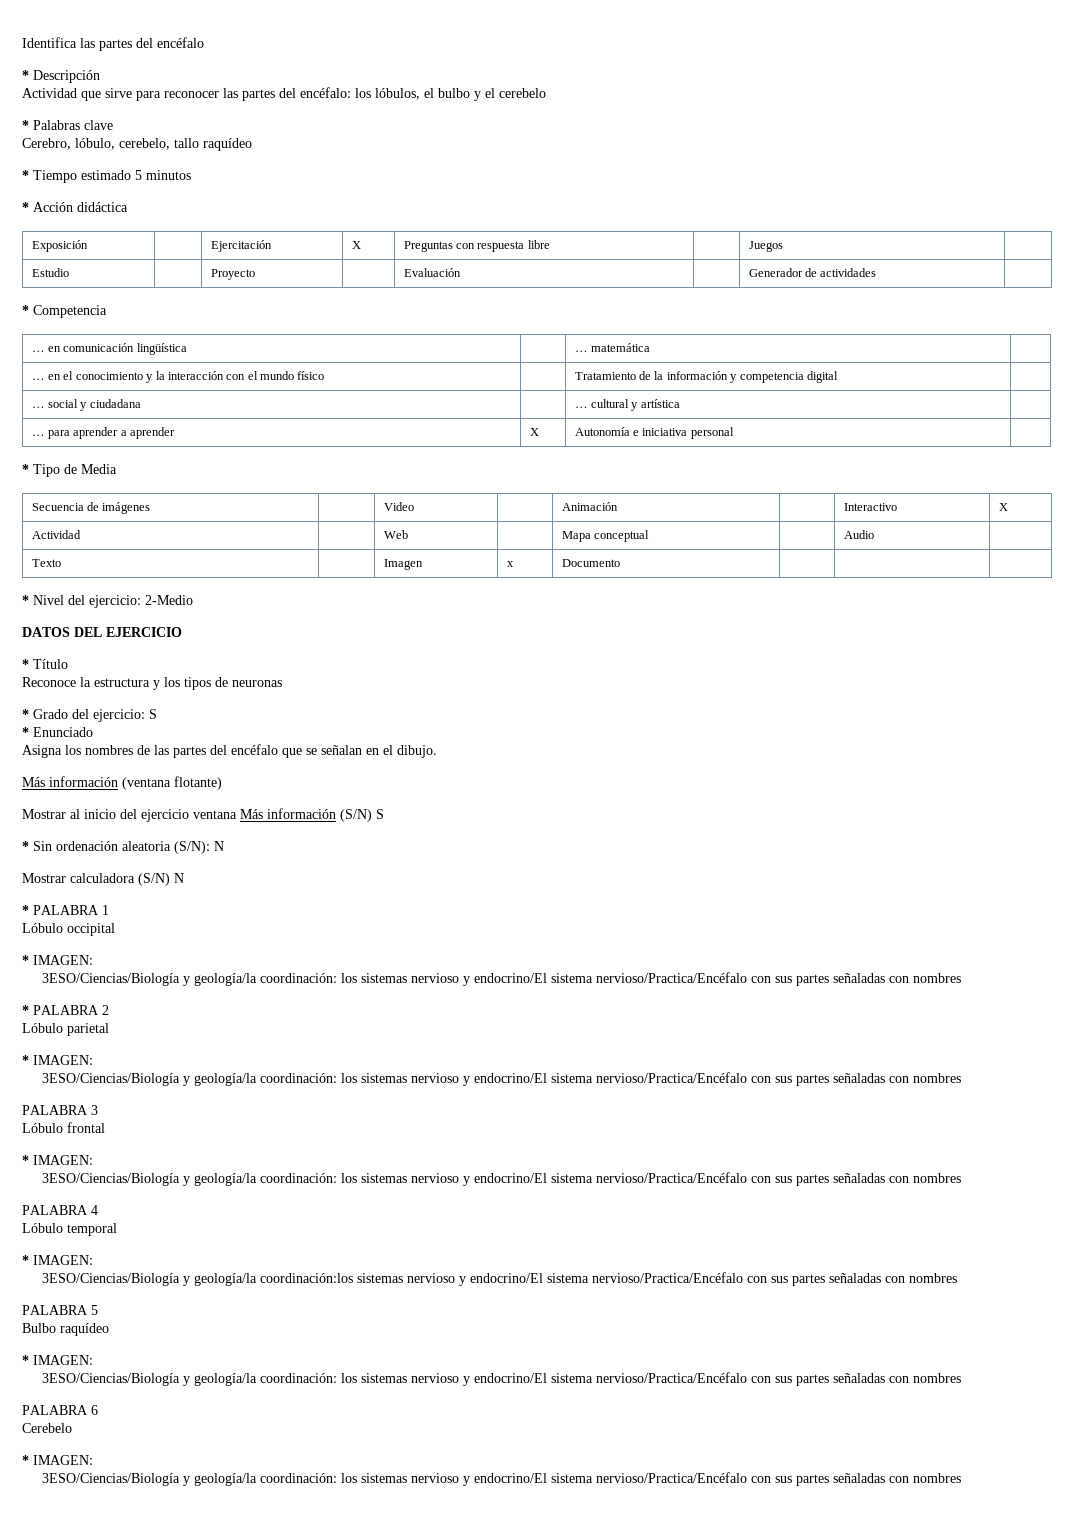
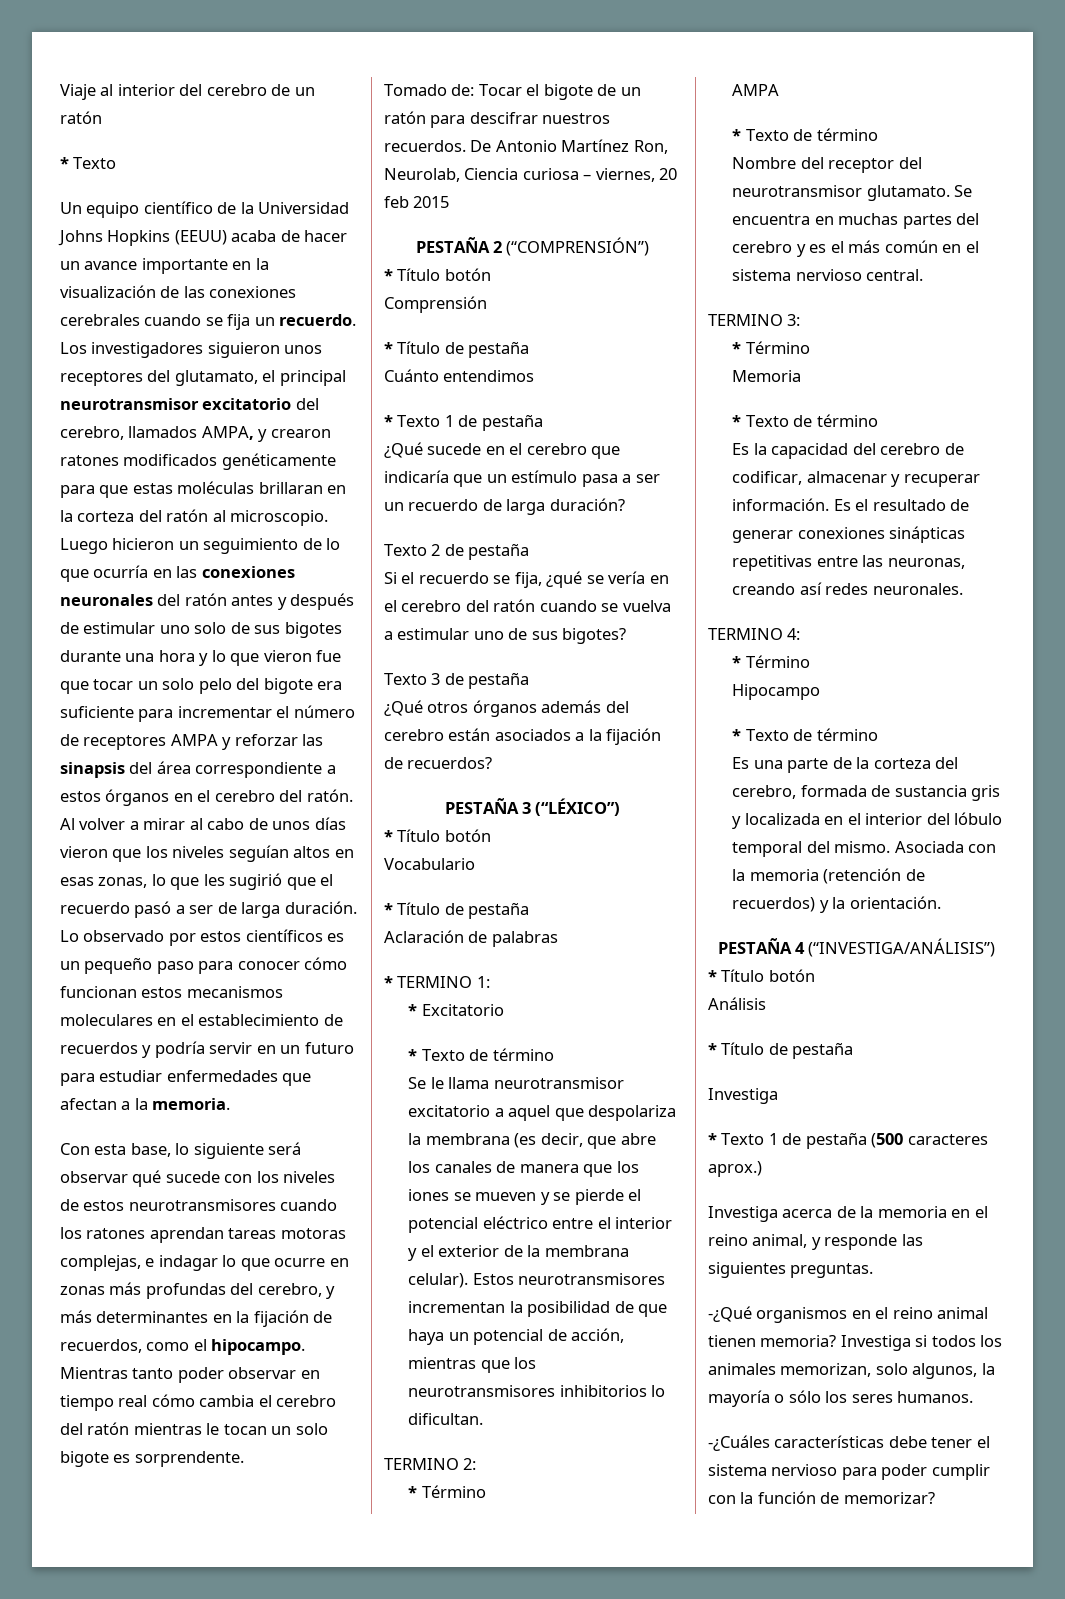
[22,37,204,51] [22,70,100,83] [22,87,546,101] [22,120,113,130] [22,138,252,151] [22,170,191,183] [22,202,128,212] [31,240,88,252] [210,240,272,252] [351,241,361,249] [403,240,550,252] [748,241,783,252] [31,268,69,277] [210,269,255,280] [403,268,461,277] [748,268,877,277] [22,305,107,318] [31,343,187,355] [574,343,651,352] [31,371,325,383] [574,371,838,383] [31,399,141,411] [574,399,680,411] [31,427,176,439] [529,428,539,436] [574,427,734,439] [22,464,117,477] [31,502,151,514] [383,502,414,511] [561,502,618,511] [843,503,897,511] [998,503,1008,511] [31,530,81,539] [383,530,408,539] [561,530,650,542] [843,530,874,539] [31,559,61,567] [383,559,423,570] [506,561,514,567] [561,559,620,567] [22,595,193,608] [22,627,182,637] [22,659,68,669] [22,677,282,690] [22,709,157,722] [22,727,93,737] [22,744,437,758] [22,776,222,790] [22,808,384,822] [22,841,224,854] [22,873,184,886] [22,905,109,915] [22,923,115,936] [22,955,93,965] [42,972,962,986] [22,1005,109,1015] [22,1023,109,1036] [22,1055,93,1065] [42,1072,962,1086] [22,1105,98,1115] [22,1122,105,1133] [22,1155,93,1165] [42,1172,962,1186] [22,1205,98,1215] [22,1223,117,1236] [22,1255,93,1265] [42,1272,958,1286] [22,1305,98,1315] [22,1323,109,1336] [22,1355,93,1365] [42,1372,962,1386] [22,1405,98,1415] [22,1423,72,1433] [22,1455,93,1465] [42,1472,962,1486] Identifica las partes del encéfalo // * Descripción // Actividad que sirve para reconocer las partes del encéfalo: los lóbulos, el bulbo y el cerebelo // * Palabras clave // Cerebro, lóbulo, cerebelo, tallo raquídeo // * Tiempo estimado 5 minutos // * Acción didáctica // Exposición | | Ejercitación | X | Preguntas con respuesta libre | | Juegos | // Estudio | | Proyecto | | Evaluación | | Generador de actividades | // * Competencia // … en comunicación lingüística | | … matemática | // … en el conocimiento y la interacción con el mundo físico | | Tratamiento de la información y competencia digital | // … social y ciudadana | | … cultural y artística | // … para aprender a aprender | X | Autonomía e iniciativa personal | // * Tipo de Media // Secuencia de imágenes | | Video | | Animación | | Interactivo | X // Actividad | | Web | | Mapa conceptual | | Audio | // Texto | | Imagen | x | Documento | | | // * Nivel del ejercicio: 2-Medio // DATOS DEL EJERCICIO // * Título // Reconoce la estructura y los tipos de neuronas // * Grado del ejercicio: S // * Enunciado // Asigna los nombres de las partes del encéfalo que se señalan en el dibujo. // Más información (ventana flotante) // Mostrar al inicio del ejercicio ventana Más información (S/N) S // * Sin ordenación aleatoria (S/N): N // Mostrar calculadora (S/N) N // * PALABRA 1 // Lóbulo occipital // * IMAGEN: // 3ESO/Ciencias/Biología y geología/la coordinación: los sistemas nervioso y endocrino/El sistema nervioso/Practica/Encéfalo con sus partes señaladas con nombres // * PALABRA 2 // Lóbulo parietal // * IMAGEN: // 3ESO/Ciencias/Biología y geología/la coordinación: los sistemas nervioso y endocrino/El sistema nervioso/Practica/Encéfalo con sus partes señaladas con nombres // PALABRA 3 // Lóbulo frontal // * IMAGEN: // 3ESO/Ciencias/Biología y geología/la coordinación: los sistemas nervioso y endocrino/El sistema nervioso/Practica/Encéfalo con sus partes señaladas con nombres // PALABRA 4 // Lóbulo temporal // * IMAGEN: // 3ESO/Ciencias/Biología y geología/la coordinación:los sistemas nervioso y endocrino/El sistema nervioso/Practica/Encéfalo con sus partes señaladas con nombres // PALABRA 5 // Bulbo raquídeo // * IMAGEN: // 3ESO/Ciencias/Biología y geología/la coordinación: los sistemas nervioso y endocrino/El sistema nervioso/Practica/Encéfalo con sus partes señaladas con nombres // PALABRA 6 // Cerebelo // * IMAGEN: // 3ESO/Ciencias/Biología y geología/la coordinación: los sistemas nervioso y endocrino/El sistema nervioso/Practica/Encéfalo con sus partes señaladas con nombres -> [60,84,315,100] [60,111,102,124] [60,157,117,169] [60,201,350,218] [58,230,348,246] [60,258,269,274] [60,285,297,298] [60,314,357,330] [60,342,323,358] [60,370,346,386] [60,398,319,410] [60,426,331,442] [60,453,336,470] [60,481,347,498] [60,509,329,526] [60,538,341,554] [60,565,295,582] [60,593,355,610] [60,622,342,638] [60,650,342,666] [60,678,343,694] [60,705,355,722] [60,734,324,750] [60,761,336,778] [60,789,353,806] [60,817,346,830] [60,845,354,862] [60,873,334,890] [60,901,357,918] [60,929,345,946] [60,957,348,974] [60,986,283,998] [60,1014,343,1026] [60,1041,354,1058] [60,1070,312,1086] [60,1098,231,1110] [60,1142,302,1159] [60,1170,336,1187] [60,1199,338,1211] [60,1227,346,1243] [60,1255,349,1271] [60,1282,336,1299] [60,1310,333,1327] [60,1339,306,1355] [60,1367,320,1383] [60,1394,337,1411] [60,1422,328,1435] [60,1451,244,1467] [384,84,641,100] [384,111,611,128] [384,139,668,154] [384,168,678,182] [384,196,450,208] [415,237,650,256] [384,268,491,281] [384,296,487,313] [384,341,530,358] [384,369,535,382] [384,414,543,431] [384,442,621,459] [384,470,660,487] [384,498,625,515] [384,543,530,560] [384,571,669,588] [384,599,671,612] [384,628,627,644] [384,672,530,689] [384,700,629,717] [384,728,662,745] [384,757,493,769] [444,798,621,816] [384,829,491,842] [384,858,475,870] [384,902,530,919] [384,930,558,947] [384,976,490,988] [408,1004,504,1016] [408,1048,554,1061] [408,1077,624,1089] [408,1105,677,1121] [408,1133,656,1149] [408,1161,639,1177] [408,1189,642,1205] [408,1216,673,1233] [408,1245,629,1261] [408,1273,666,1288] [408,1301,668,1317] [408,1328,625,1345] [408,1357,537,1373] [408,1385,666,1397] [408,1413,484,1425] [384,1458,477,1470] [408,1485,486,1498] [732,84,780,96] [732,128,878,141] [732,157,922,173] [732,185,973,201] [732,213,980,229] [732,240,979,257] [732,269,924,281] [708,314,801,326] [732,341,810,354] [732,370,802,382] [732,414,878,427] [732,443,964,459] [732,471,980,487] [732,498,970,511] [732,526,966,543] [732,555,965,571] [732,582,963,595] [708,628,801,640] [732,655,810,668] [732,684,821,700] [732,728,878,741] [732,757,959,773] [732,785,1001,801] [732,812,1003,829] [732,841,997,857] [732,868,925,884] [732,896,941,913] [717,938,996,957] [708,969,815,982] [708,997,766,1010] [708,1042,854,1059] [708,1088,778,1104] [708,1132,988,1149] [708,1161,762,1177] [708,1206,988,1222] [708,1234,923,1250] [708,1262,874,1278] [708,1306,989,1323] [708,1335,1003,1351] [708,1363,995,1379] [708,1390,974,1407] [708,1435,990,1451] [708,1464,990,1480] [708,1491,935,1504] Viaje al interior del cerebro de un ratón // * Texto // Un equipo científico de la Universidad Johns Hopkins (EEUU) acaba de hacer un avance importante en la visualización de las conexiones cerebrales cuando se fija un recuerdo. Los investigadores siguieron unos receptores del glutamato, el principal neurotransmisor excitatorio del cerebro, llamados AMPA, y crearon ratones modificados genéticamente para que estas moléculas brillaran en la corteza del ratón al microscopio. Luego hicieron un seguimiento de lo que ocurría en las conexiones neuronales del ratón antes y después de estimular uno solo de sus bigotes durante una hora y lo que vieron fue que tocar un solo pelo del bigote era suficiente para incrementar el número de receptores AMPA y reforzar las sinapsis del área correspondiente a estos órganos en el cerebro del ratón. Al volver a mirar al cabo de unos días vieron que los niveles seguían altos en esas zonas, lo que les sugirió que el recuerdo pasó a ser de larga duración. Lo observado por estos científicos es un pequeño paso para conocer cómo funcionan estos mecanismos moleculares en el establecimiento de recuerdos y podría servir en un futuro para estudiar enfermedades que afectan a la memoria. // Con esta base, lo siguiente será observar qué sucede con los niveles de estos neurotransmisores cuando los ratones aprendan tareas motoras complejas, e indagar lo que ocurre en zonas más profundas del cerebro, y más determinantes en la fijación de recuerdos, como el hipocampo. Mientras tanto poder observar en tiempo real cómo cambia el cerebro del ratón mientras le tocan un solo bigote es sorprendente. // Tomado de: Tocar el bigote de un ratón para descifrar nuestros recuerdos. De Antonio Martínez Ron, Neurolab, Ciencia curiosa – viernes, 20 feb 2015 // PESTAÑA 2 (“COMPRENSIÓN”) // * Título botón // Comprensión // * Título de pestaña // Cuánto entendimos // * Texto 1 de pestaña // ¿Qué sucede en el cerebro que indicaría que un estímulo pasa a ser un recuerdo de larga duración? // Texto 2 de pestaña // Si el recuerdo se fija, ¿qué se vería en el cerebro del ratón cuando se vuelva a estimular uno de sus bigotes? // Texto 3 de pestaña // ¿Qué otros órganos además del cerebro están asociados a la fijación de recuerdos? // PESTAÑA 3 (“LÉXICO”) // * Título botón // Vocabulario // * Título de pestaña // Aclaración de palabras // * TERMINO 1: // * Excitatorio // * Texto de término // Se le llama neurotransmisor excitatorio a aquel que despolariza la membrana (es decir, que abre los canales de manera que los iones se mueven y se pierde el potencial eléctrico entre el interior y el exterior de la membrana celular). Estos neurotransmisores incrementan la posibilidad de que haya un potencial de acción, mientras que los neurotransmisores inhibitorios lo dificultan. // TERMINO 2: // * Término // AMPA // * Texto de término // Nombre del receptor del neurotransmisor glutamato. Se encuentra en muchas partes del cerebro y es el más común en el sistema nervioso central. // TERMINO 3: // * Término // Memoria // * Texto de término // Es la capacidad del cerebro de codificar, almacenar y recuperar información. Es el resultado de generar conexiones sinápticas repetitivas entre las neuronas, creando así redes neuronales. // TERMINO 4: // * Término // Hipocampo // * Texto de término // Es una parte de la corteza del cerebro, formada de sustancia gris y localizada en el interior del lóbulo temporal del mismo. Asociada con la memoria (retención de recuerdos) y la orientación. // PESTAÑA 4 (“INVESTIGA/ANÁLISIS”) // * Título botón // Análisis // * Título de pestaña // Investiga // * Texto 1 de pestaña (500 caracteres aprox.) // Investiga acerca de la memoria en el reino animal, y responde las siguientes preguntas. // -¿Qué organismos en el reino animal tienen memoria? Investiga si todos los animales memorizan, solo algunos, la mayoría o sólo los seres humanos. // -¿Cuáles características debe tener el sistema nervioso para poder cumplir con la función de memorizar?

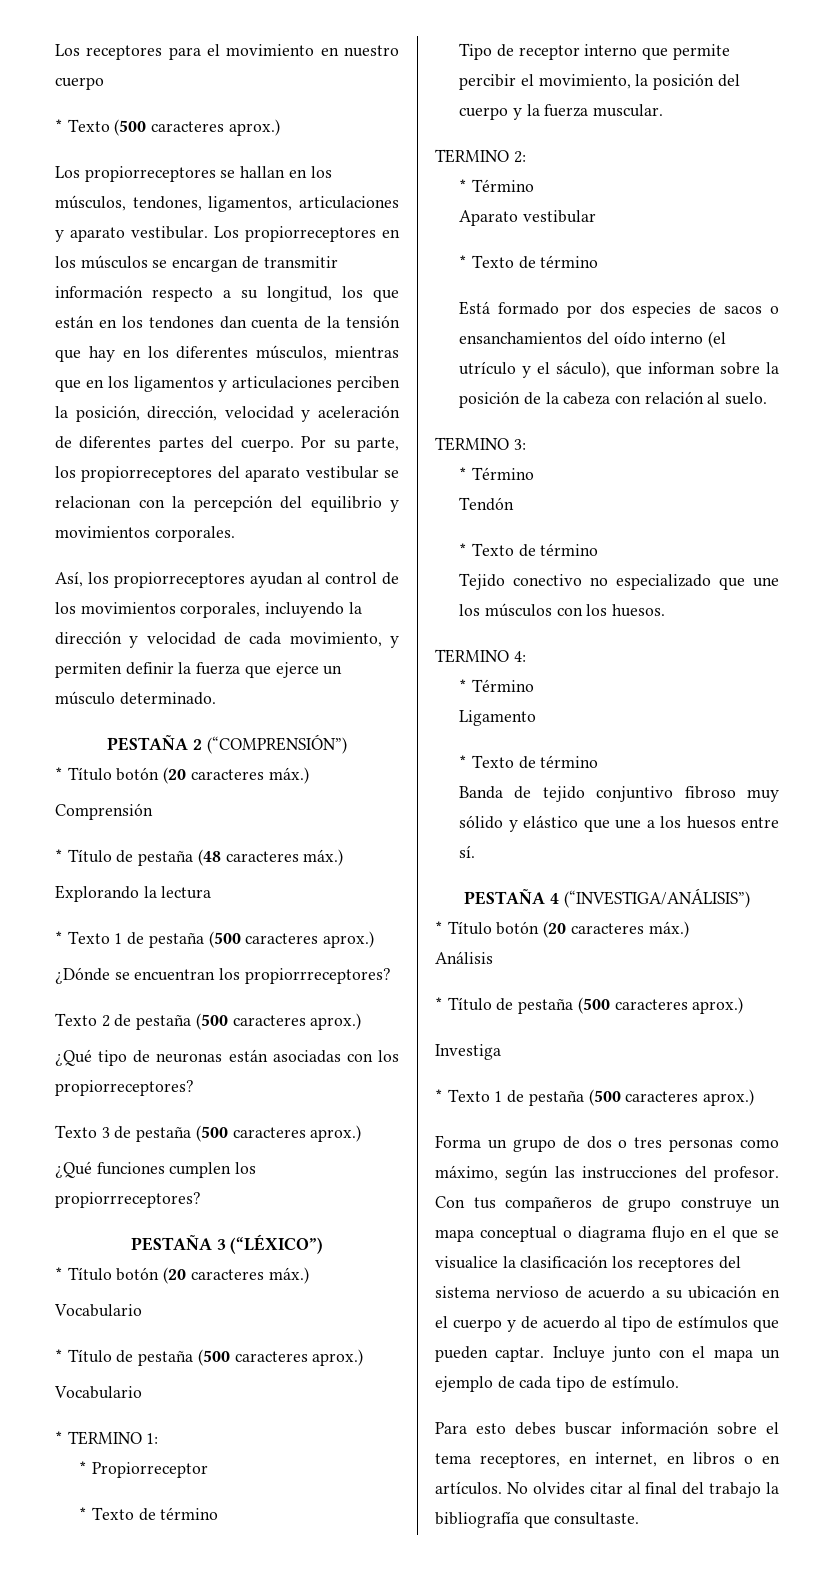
[60,84,315,100] [60,111,102,124] [60,157,117,169] [60,201,350,218] [58,230,348,246] [60,258,269,274] [60,285,297,298] [60,314,357,330] [60,342,323,358] [60,370,346,386] [60,398,319,410] [60,426,331,442] [60,453,336,470] [60,481,347,498] [60,509,329,526] [60,538,341,554] [60,565,295,582] [60,593,355,610] [60,622,342,638] [60,650,342,666] [60,678,343,694] [60,705,355,722] [60,734,324,750] [60,761,336,778] [60,789,353,806] [60,817,346,830] [60,845,354,862] [60,873,334,890] [60,901,357,918] [60,929,345,946] [60,957,348,974] [60,986,283,998] [60,1014,343,1026] [60,1041,354,1058] [60,1070,312,1086] [60,1098,231,1110] [60,1142,302,1159] [60,1170,336,1187] [60,1199,338,1211] [60,1227,346,1243] [60,1255,349,1271] [60,1282,336,1299] [60,1310,333,1327] [60,1339,306,1355] [60,1367,320,1383] [60,1394,337,1411] [60,1422,328,1435] [60,1451,244,1467] [384,84,641,100] [384,111,611,128] [384,139,668,154] [384,168,678,182] [384,196,450,208] Viaje al interior del cerebro de un ratón // * Texto // Un equipo científico de la Universidad Johns Hopkins (EEUU) acaba de hacer un avance importante en la visualización de las conexiones cerebrales cuando se fija un recuerdo. Los investigadores siguieron unos receptores del glutamato, el principal neurotransmisor excitatorio del cerebro, llamados AMPA, y crearon ratones modificados genéticamente para que estas moléculas brillaran en la corteza del ratón al microscopio. Luego hicieron un seguimiento de lo que ocurría en las conexiones neuronales del ratón antes y después de estimular uno solo de sus bigotes durante una hora y lo que vieron fue que tocar un solo pelo del bigote era suficiente para incrementar el número de receptores AMPA y reforzar las sinapsis del área correspondiente a estos órganos en el cerebro del ratón. Al volver a mirar al cabo de unos días vieron que los niveles seguían altos en esas zonas, lo que les sugirió que el recuerdo pasó a ser de larga duración. Lo observado por estos científicos es un pequeño paso para conocer cómo funcionan estos mecanismos moleculares en el establecimiento de recuerdos y podría servir en un futuro para estudiar enfermedades que afectan a la memoria. // Con esta base, lo siguiente será observar qué sucede con los niveles de estos neurotransmisores cuando los ratones aprendan tareas motoras complejas, e indagar lo que ocurre en zonas más profundas del cerebro, y más determinantes en la fijación de recuerdos, como el hipocampo. Mientras tanto poder observar en tiempo real cómo cambia el cerebro del ratón mientras le tocan un solo bigote es sorprendente. // Tomado de: Tocar el bigote de un ratón para descifrar nuestros recuerdos. De Antonio Martínez Ron, Neurolab, Ciencia curiosa – viernes, 20 feb 2015 -> [55,44,399,60] [55,77,104,90] [55,119,280,136] [55,166,332,182] [55,195,400,212] [55,226,400,242] [55,255,338,272] [55,285,399,302] [55,315,400,329] [55,345,400,362] [55,376,401,392] [55,405,400,422] [55,436,400,452] [55,466,399,482] [55,495,399,512] [55,526,235,542] [55,571,399,588] [55,602,362,618] [55,631,399,648] [55,662,343,678] [55,691,216,705] Los receptores para el movimiento en nuestro cuerpo // * Texto (500 caracteres aprox.) // Los propiorreceptores se hallan en los músculos, tendones, ligamentos, articulaciones y aparato vestibular. Los propiorreceptores en los músculos se encargan de transmitir información respecto a su longitud, los que están en los tendones dan cuenta de la tensión que hay en los diferentes músculos, mientras que en los ligamentos y articulaciones perciben la posición, dirección, velocidad y aceleración de diferentes partes del cuerpo. Por su parte, los propiorreceptores del aparato vestibular se relacionan con la percepción del equilibrio y movimientos corporales. // Así, los propiorreceptores ayudan al control de los movimientos corporales, incluyendo la dirección y velocidad de cada movimiento, y permiten definir la fuerza que ejerce un músculo determinado.
(491, 274) none -> [163,767,309,784] (20 caracteres máx.)
[384,369,535,382] [384,414,543,431] [384,442,621,459] [384,470,660,487] [384,498,625,515] [384,543,530,560] [384,571,669,588] [384,599,671,612] [384,628,627,644] [384,672,530,689] [384,700,629,717] [384,728,662,745] [384,757,493,769] // Cuánto entendimos // * Texto 1 de pestaña // ¿Qué sucede en el cerebro que indicaría que un estímulo pasa a ser un recuerdo de larga duración? // Texto 2 de pestaña // Si el recuerdo se fija, ¿qué se vería en el cerebro del ratón cuando se vuelva a estimular uno de sus bigotes? // Texto 3 de pestaña // ¿Qué otros órganos además del cerebro están asociados a la fijación de recuerdos? -> [197,849,344,866] [55,885,212,902] [55,931,375,948] [55,967,391,984] [55,1013,362,1030] [55,1049,399,1066] [55,1080,194,1096] [55,1125,362,1142] [55,1161,257,1178] [55,1192,201,1208] (48 caracteres máx.) // Explorando la lectura // * Texto 1 de pestaña (500 caracteres aprox.) // ¿Dónde se encuentran los propiorrreceptores? // Texto 2 de pestaña (500 caracteres aprox.) // ¿Qué tipo de neuronas están asociadas con los propiorreceptores? // Texto 3 de pestaña (500 caracteres aprox.) // ¿Qué funciones cumplen los propiorrreceptores?
(491, 835) none -> [163,1267,309,1284] (20 caracteres máx.)
[384,930,558,947] // Aclaración de palabras -> [197,1349,364,1366] [54,1386,142,1399] (500 caracteres aprox.) // Vocabulario
[421,1004,504,1016] [408,1048,554,1061] [408,1077,624,1089] [408,1105,677,1121] [408,1133,656,1149] [408,1161,639,1177] [408,1189,642,1205] [408,1216,673,1233] [408,1245,629,1261] [408,1273,666,1288] [408,1301,668,1317] [408,1328,625,1345] [408,1357,537,1373] [408,1385,666,1397] [408,1413,484,1425] Excitatorio // * Texto de término // Se le llama neurotransmisor excitatorio a aquel que despolariza la membrana (es decir, que abre los canales de manera que los iones se mueven y se pierde el potencial eléctrico entre el interior y el exterior de la membrana celular). Estos neurotransmisores incrementan la posibilidad de que haya un potencial de acción, mientras que los neurotransmisores inhibitorios lo dificultan. -> [91,1462,208,1478] [79,1507,219,1521] [459,43,730,60] [459,73,740,90] [459,104,663,120] Propiorreceptor // * Texto de término // Tipo de receptor interno que permite percibir el movimiento, la posición del cuerpo y la fuerza muscular.
[732,84,780,96] [732,128,878,141] [732,157,922,173] [732,185,973,201] [732,213,980,229] [732,240,979,257] [732,269,924,281] AMPA // * Texto de término // Nombre del receptor del neurotransmisor glutamato. Se encuentra en muchas partes del cerebro y es el más común en el sistema nervioso central. -> [459,210,596,226] [459,255,599,269] [459,301,779,318] [459,331,726,348] [459,361,779,378] [459,391,768,408] Aparato vestibular // * Texto de término // Está formado por dos especies de sacos o ensanchamientos del oído interno (el utrículo y el sáculo), que informan sobre la posición de la cabeza con relación al suelo.
[732,370,802,382] [732,414,878,427] [732,443,964,459] [732,471,980,487] [732,498,970,511] [732,526,966,543] [732,555,965,571] [732,582,963,595] Memoria // * Texto de término // Es la capacidad del cerebro de codificar, almacenar y recuperar información. Es el resultado de generar conexiones sinápticas repetitivas entre las neuronas, creando así redes neuronales. -> [459,497,515,511] [459,543,599,557] [459,573,779,590] [459,603,665,617] Tendón // * Texto de término // Tejido conectivo no especializado que une los músculos con los huesos.
[732,684,821,700] [732,728,878,741] [732,757,959,773] [732,785,1001,801] [732,812,1003,829] [732,841,997,857] [732,868,925,884] [732,896,941,913] Hipocampo // * Texto de término // Es una parte de la corteza del cerebro, formada de sustancia gris y localizada en el interior del lóbulo temporal del mismo. Asociada con la memoria (retención de recuerdos) y la orientación. -> [459,710,537,726] [459,755,599,769] [459,786,779,802] [459,815,779,832] [459,845,476,858] Ligamento // * Texto de término // Banda de tejido conjuntivo fibroso muy sólido y elástico que une a los huesos entre sí.
(815, 975) none -> [543,921,689,938] (20 caracteres máx.)
(854, 1050) none -> [577,997,744,1014] (500 caracteres aprox.)
[708,1206,988,1222] [708,1234,923,1250] [708,1262,874,1278] [708,1306,989,1323] [708,1335,1003,1351] [708,1363,995,1379] [708,1390,974,1407] [708,1435,990,1451] [708,1464,990,1480] [708,1491,935,1504] Investiga acerca de la memoria en el reino animal, y responde las siguientes preguntas. // -¿Qué organismos en el reino animal tienen memoria? Investiga si todos los animales memorizan, solo algunos, la mayoría o sólo los seres humanos. // -¿Cuáles características debe tener el sistema nervioso para poder cumplir con la función de memorizar? -> [435,1135,779,1152] [435,1165,779,1182] [435,1196,780,1212] [435,1226,779,1242] [435,1255,741,1272] [435,1285,780,1299] [435,1315,779,1332] [435,1346,780,1362] [435,1375,679,1392] [435,1421,779,1435] [435,1452,780,1468] [435,1481,779,1498] [435,1511,640,1528] Forma un grupo de dos o tres personas como máximo, según las instrucciones del profesor. Con tus compañeros de grupo construye un mapa conceptual o diagrama flujo en el que se visualice la clasificación los receptores del sistema nervioso de acuerdo a su ubicación en el cuerpo y de acuerdo al tipo de estímulos que pueden captar. Incluye junto con el mapa un ejemplo de cada tipo de estímulo. // Para esto debes buscar información sobre el tema receptores, en internet, en libros o en artículos. No olvides citar al final del trabajo la bibliografía que consultaste.

